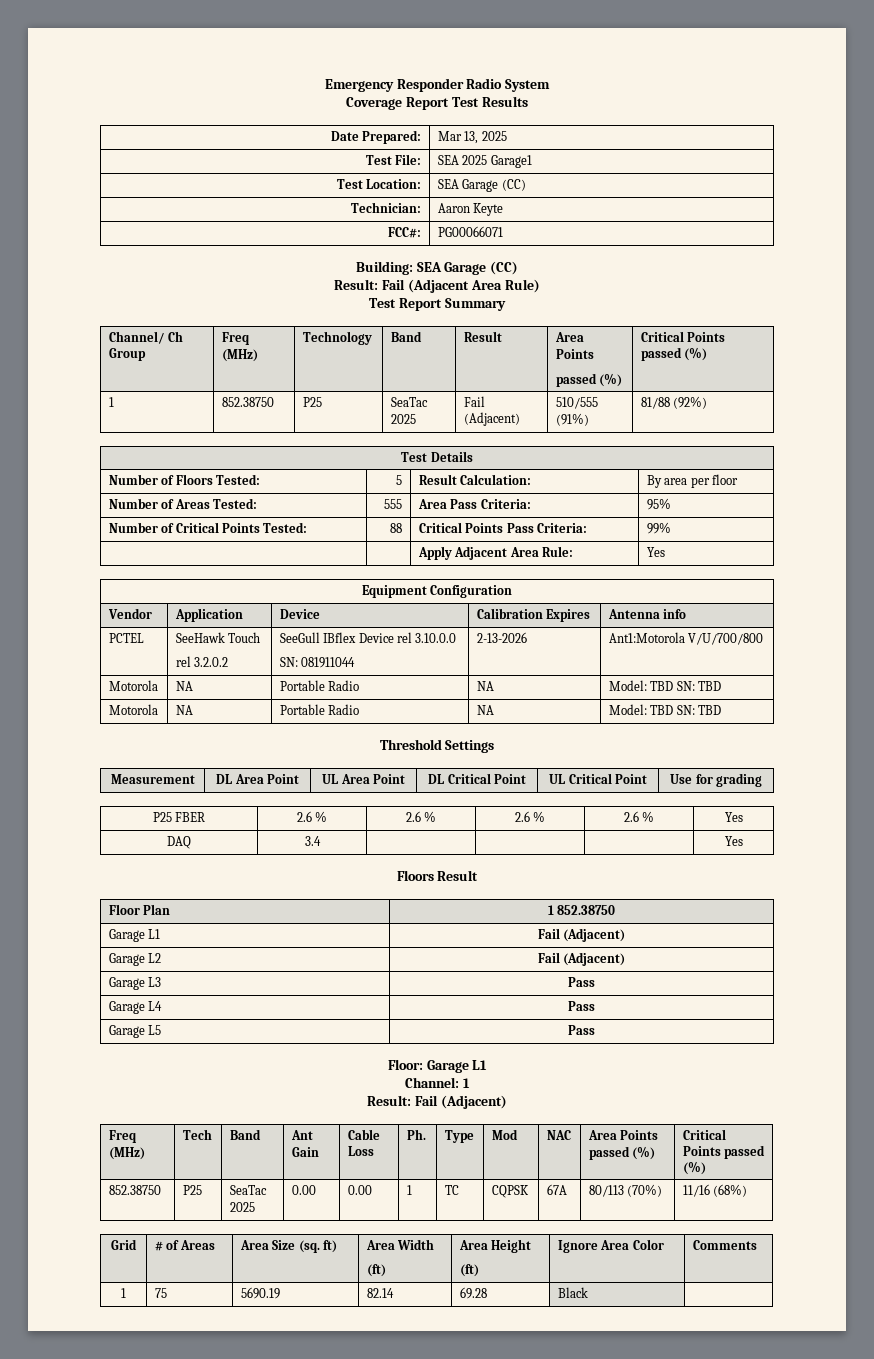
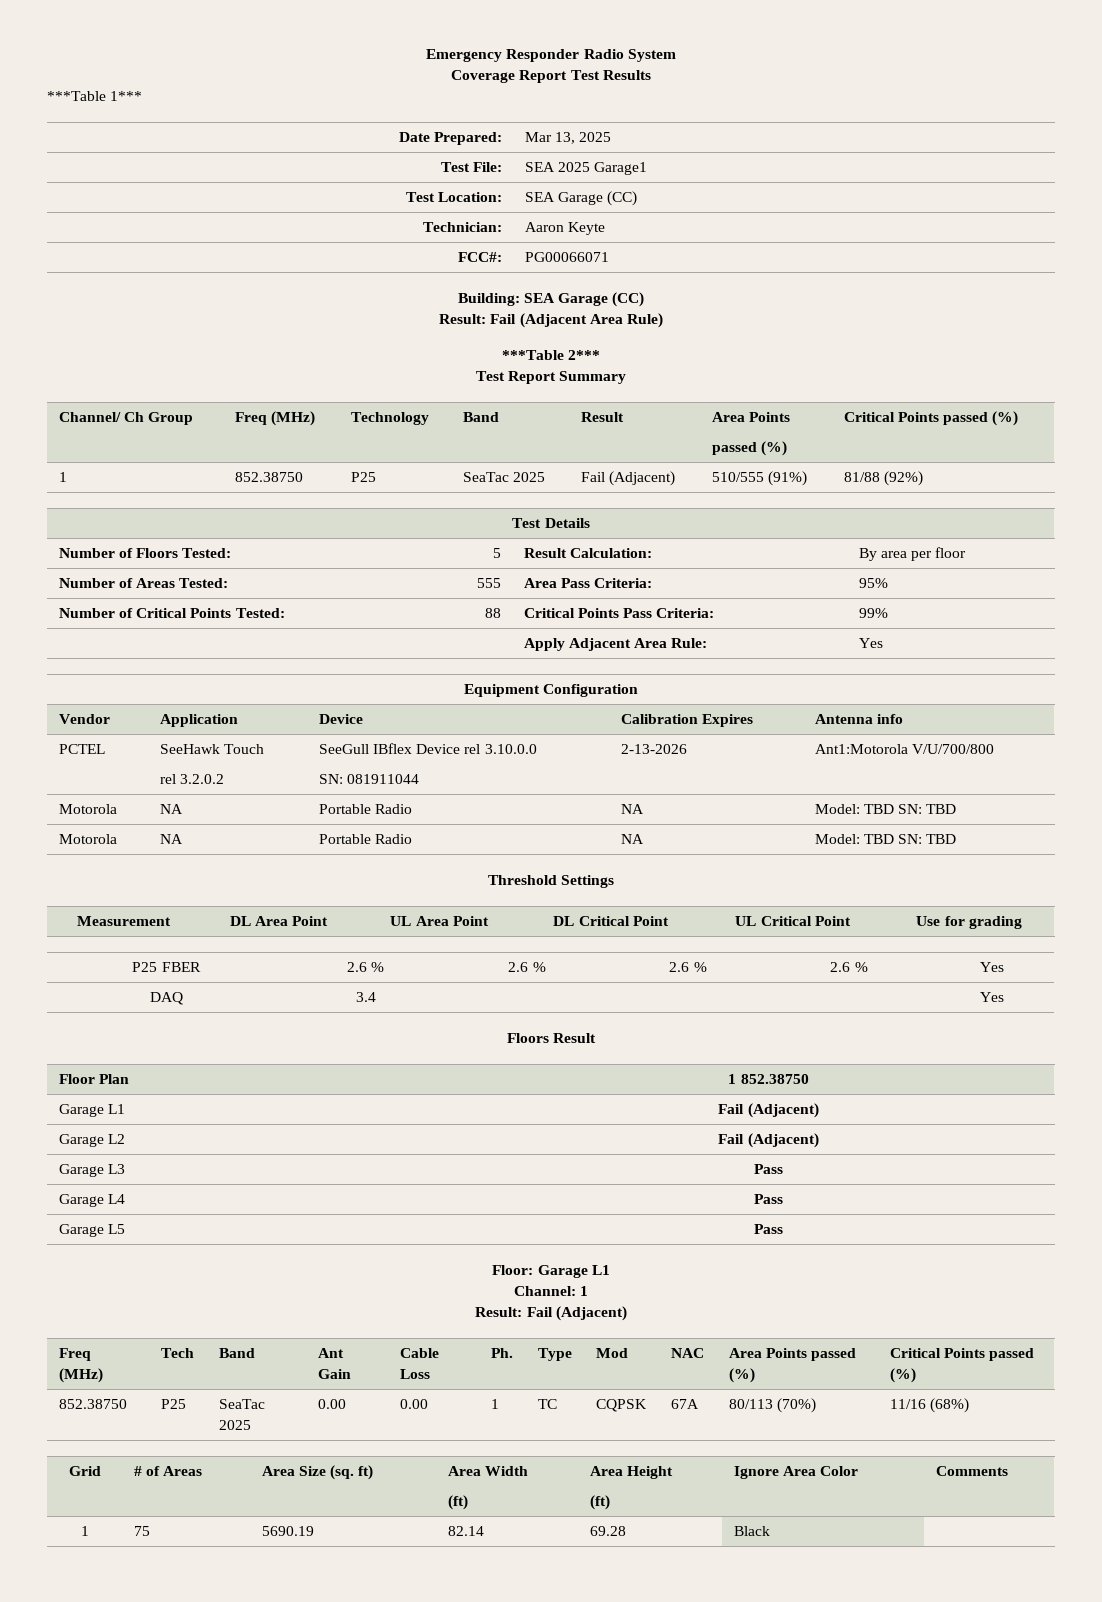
(528, 101) none -> [47,91,143,101] // ***Table 1***
(540, 286) none -> [501,350,601,360] // ***Table 2***

